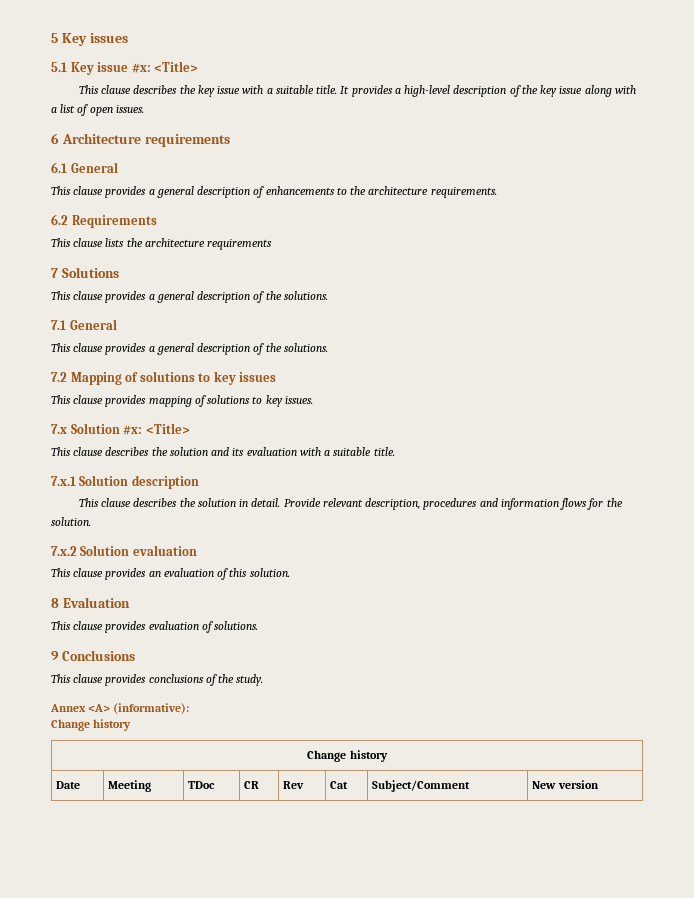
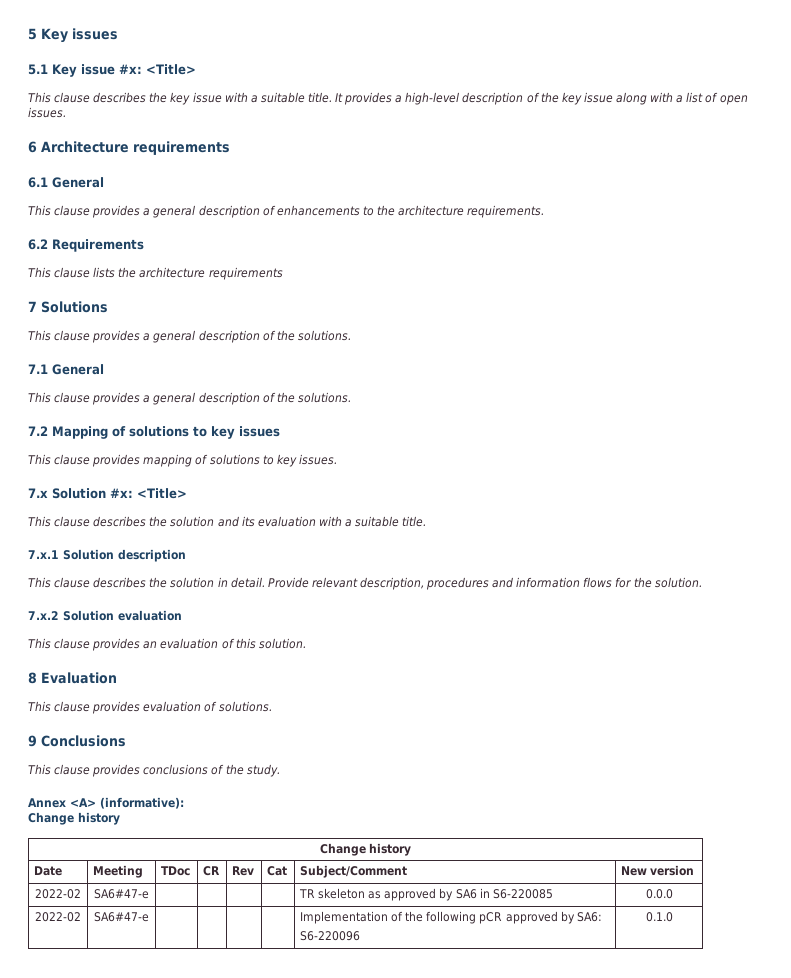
(599, 784) none -> [35,889,81,899] [94,889,149,899] [299,888,553,901] [645,889,673,899] [35,912,81,922] [94,912,149,922] [300,911,602,924] [300,931,361,941] [645,912,673,922] // 2022-02 | SA6#47-e | | | | | TR skeleton as approved by SA6 in S6-220085 | 0.0.0 // 2022-02 | SA6#47-e | | | | | Implementation of the following pCR approved by SA6: // S6-220096 | 0.1.0

